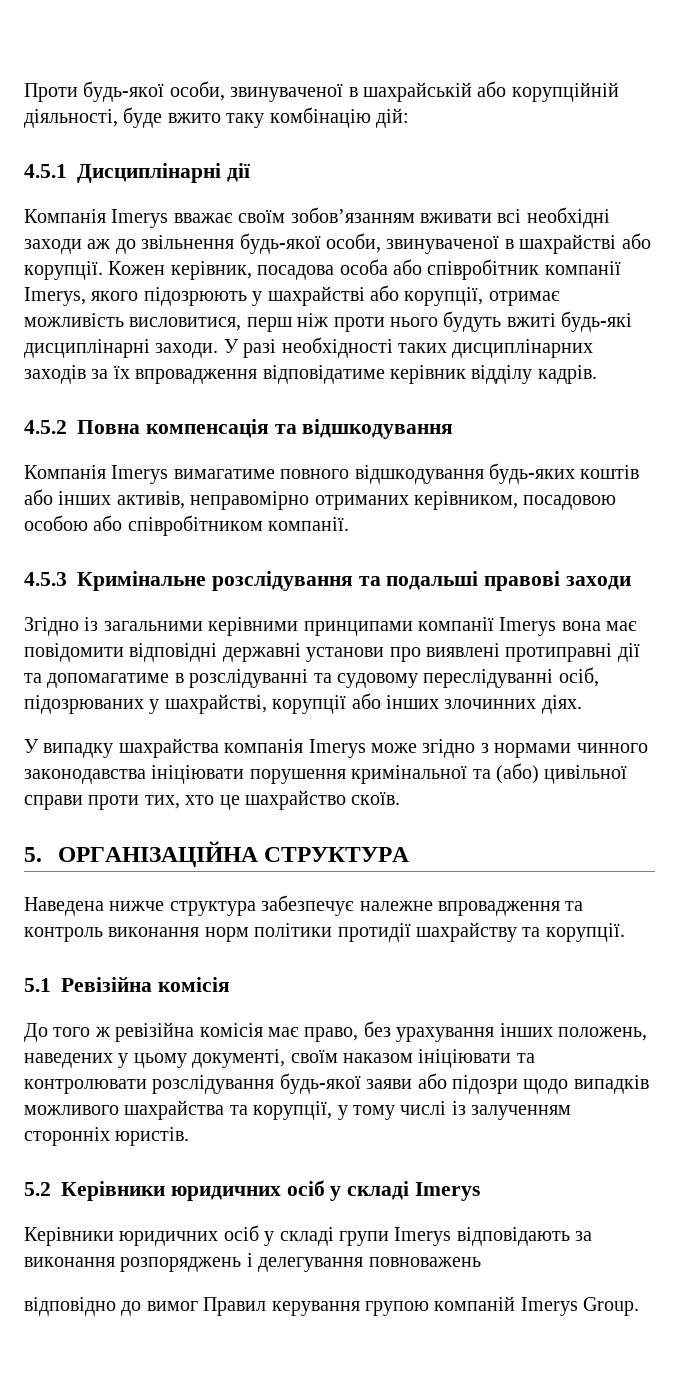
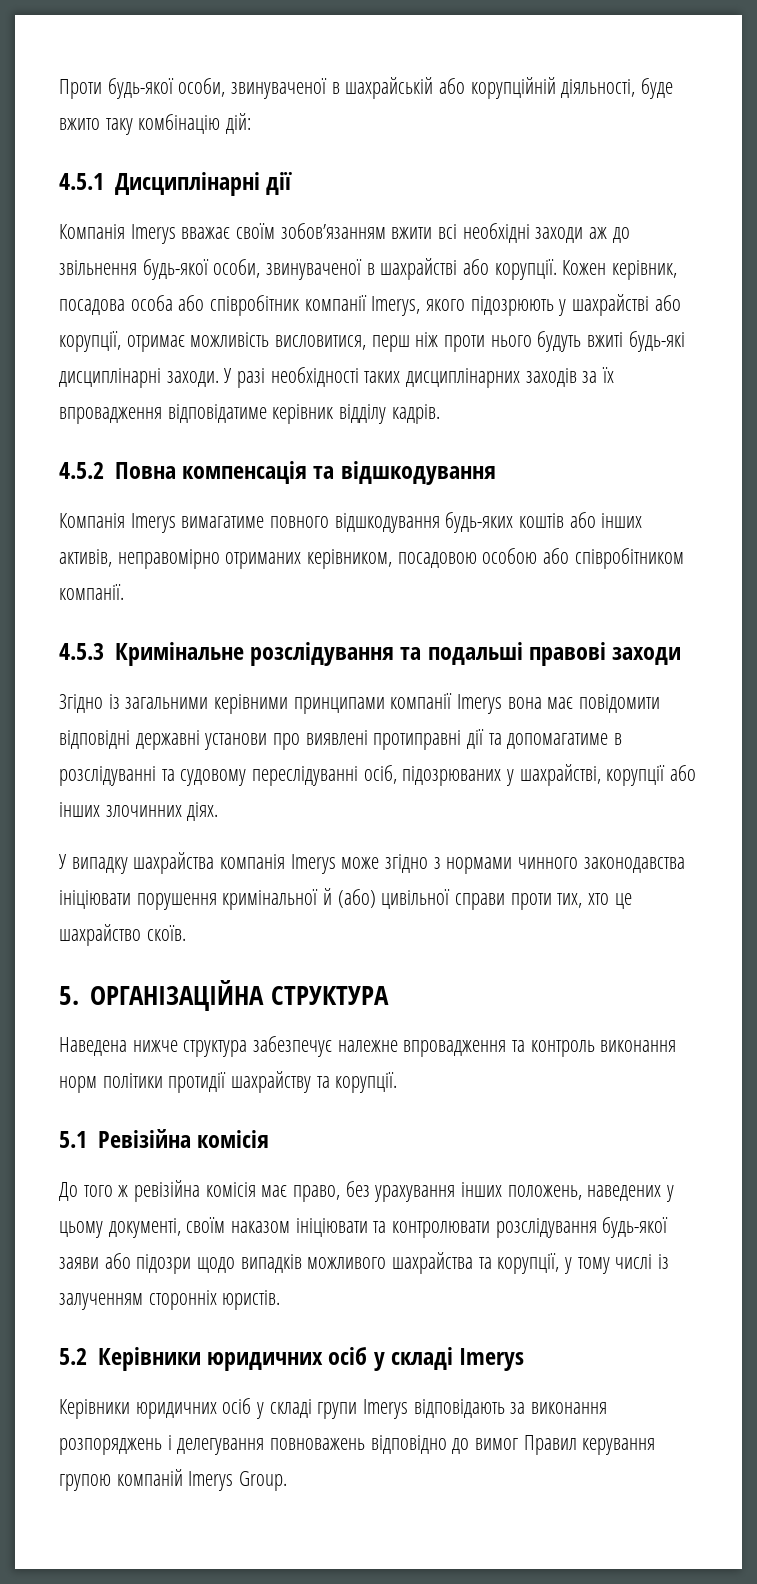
[420,213,492,223] вживати -> [391,227,433,239] вжити
[472,769,491,779] та -> [323,888,333,905] й
(481, 1262) // -> (366, 1444) none

